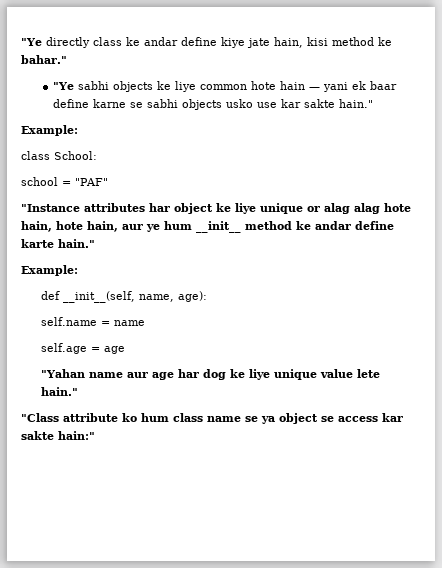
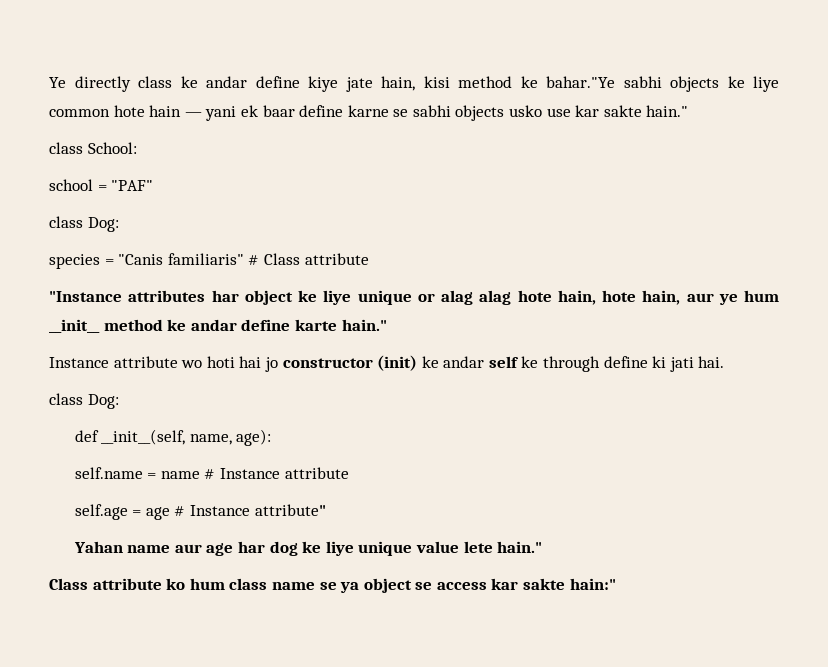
[21,38,42,46] "Ye -> [49,77,66,88] Ye
[21,55,67,64] [53,82,75,90] bahar." // "Ye -> [546,76,615,88] bahar."Ye
[21,125,78,136] // Example: -> (689, 111) none
(108, 182) none -> [49,216,119,232] [49,253,369,269] // class Dog: // species = "Canis familiaris" # Class attribute
[21,265,78,276] Example: -> [49,355,725,372] [49,393,119,409] Instance attribute wo hoti hai jo constructor (init) ke andar self ke through define ki jati hai. // class Dog:
(146, 323) none -> [204,467,349,479] # Instance attribute
[41,369,86,378] // "Yahan -> [174,504,326,516] [73,541,123,553] # Instance attribute" // Yahan
[21,413,59,422] "Class -> [49,578,88,590] Class

